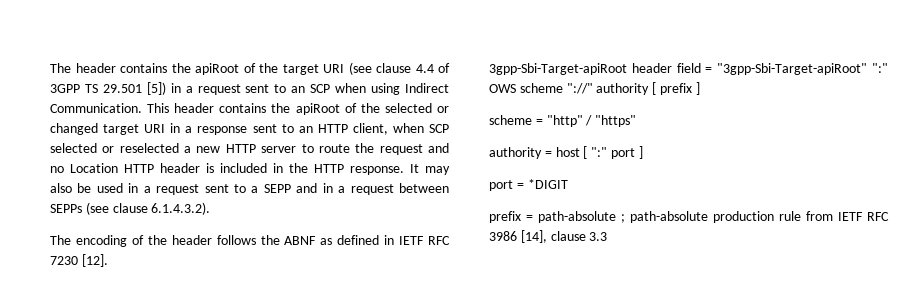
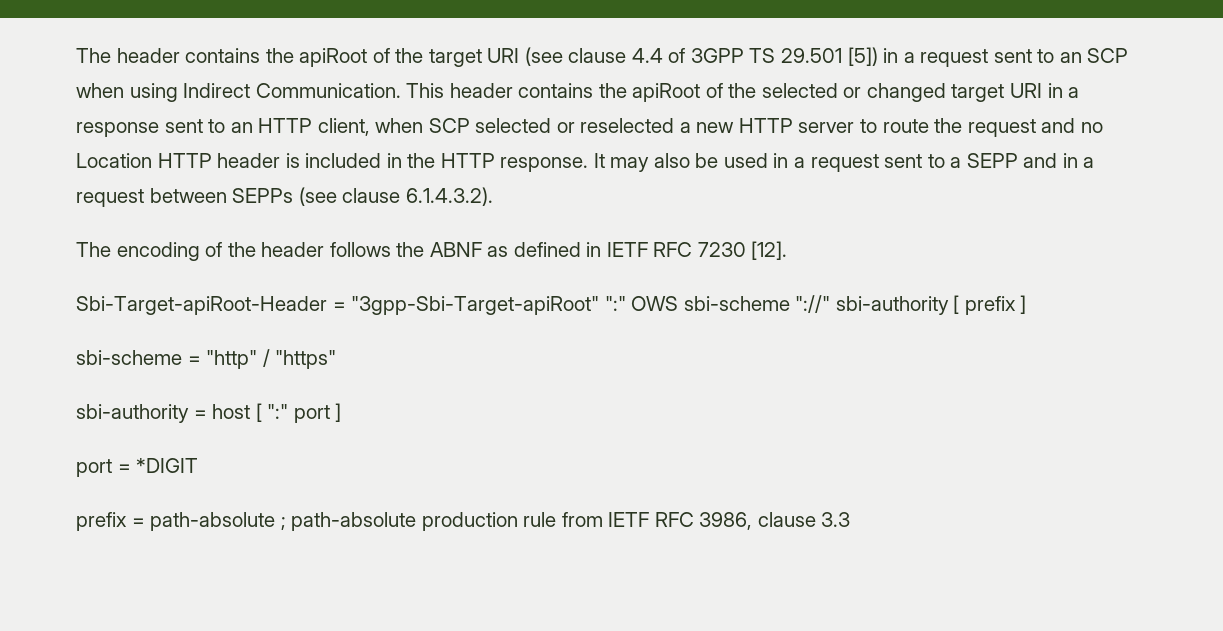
[489,63,701,75] 3gpp-Sbi-Target-apiRoot header field -> [76,296,327,315] Sbi-Target-apiRoot-Header
[519,83,650,95] scheme "://" authority -> [683,295,949,315] sbi-scheme "://" sbi-authority
[489,115,532,125] scheme -> [76,350,182,365] sbi-scheme
[489,147,542,159] authority -> [76,404,189,423] sbi-authority
[489,230,547,243] 3986 [14], -> [699,512,753,530] 3986,

